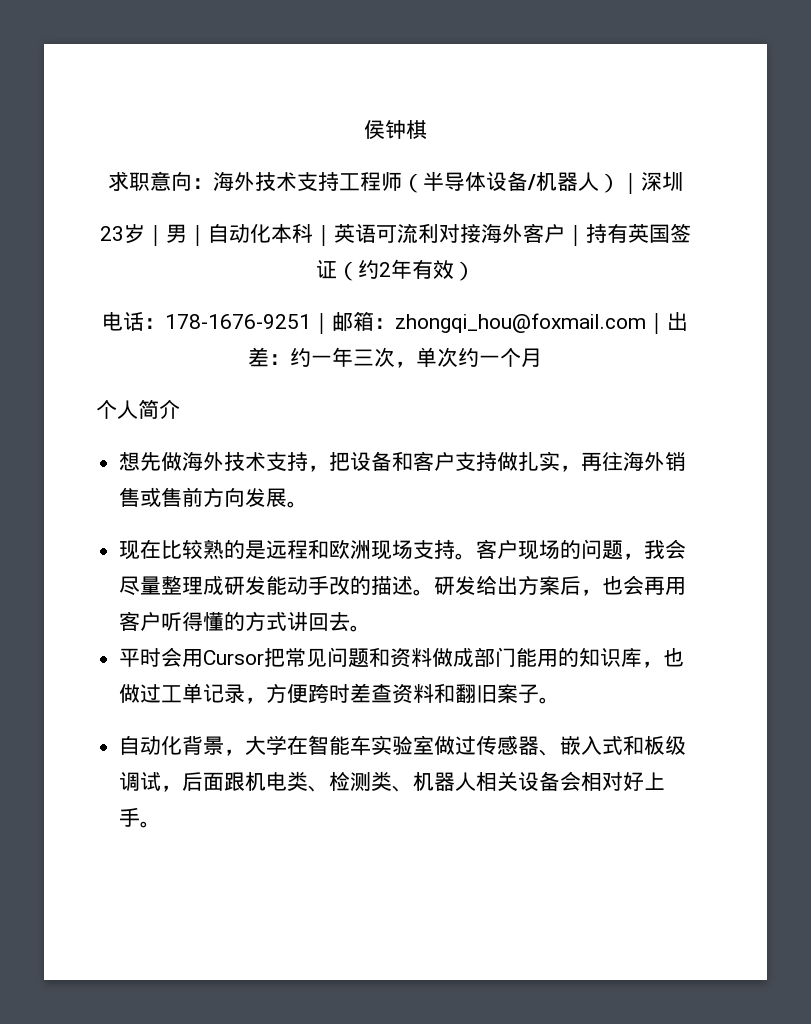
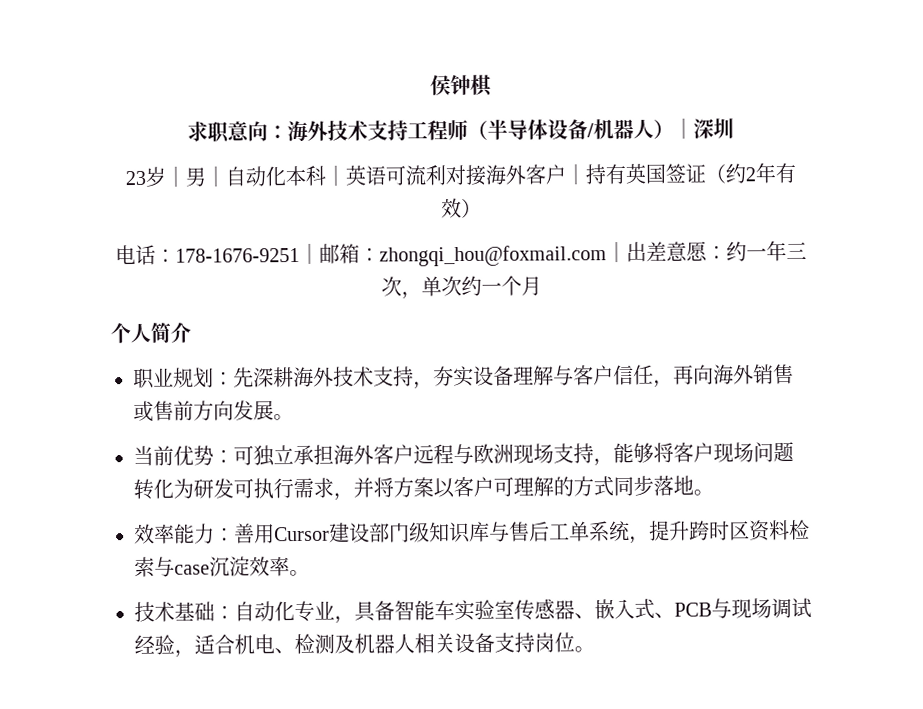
(269, 357) none -> [666,241,708,262] 意愿
[119,451,624,472] 想先做海外技术支持，把设备和客户支持做扎实，再往 -> [133,364,714,390] 职业规划：先深耕海外技术支持，夯实设备理解与客户信任，再向
[119,539,687,560] [119,575,687,596] [119,611,372,632] [119,647,685,668] [119,683,561,704] [119,735,309,756] 现在比较熟的是远程和欧洲现场支持。客户现场的问题，我会尽量整理成研发能动手改的描述。研发给出方案后，也会再用客户听得懂的方式讲回去。 // 平时会用Cursor把常见问题和资料做成部门能用的知识库，也做过工单记录，方便跨时差查资料和翻旧案子。 // 自动化背景，大学在 -> [133,441,794,467] [133,475,714,501] [134,519,810,545] [134,556,310,578] [134,600,395,624] 当前优势：可独立承担海外客户远程与欧洲现场支持，能够将客户现场问题转化为研发可执行需求，并将方案以客户可理解的方式同步落地。 // 效率能力：善用Cursor建设部门级知识库与售后工单系统，提升跨时区资料检索与case沉淀效率。 // 技术基础：自动化专业，具备
[434,736,477,755] 做过 -> (515, 609) none
[623,735,687,755] [119,771,414,792] 和板级调试，后面跟机电类、检测类、 -> [654,597,812,619] [134,633,355,658] 、PCB与现场调试经验，适合机电、检测及
[560,771,666,791] [119,807,141,827] 会相对好上手 -> [494,632,575,653] 支持岗位

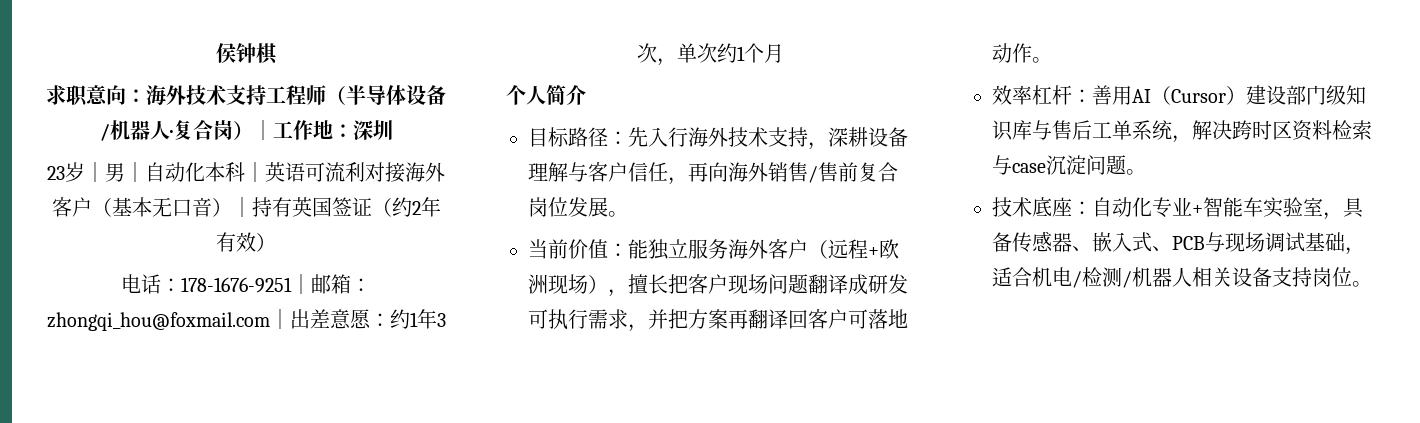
[652,118,694,140] ）｜ -> [169,120,353,141] ·复合岗）｜工作地：
(566, 174) none -> [91,197,232,217] （基本无口音）
[746,241,807,262] 一年三 -> [409,309,446,329] 1年3
[480,282,502,294] 一 -> [736,46,745,61] 1
[133,367,294,390] 职业规划：先深耕 -> [528,127,688,147] 目标路径：先入行
[433,365,474,388] 夯实 -> [828,127,868,147] 深耕
[133,400,234,423] 或售前方向 -> [808,162,898,183] [528,197,568,217] /售前复合岗位
[173,442,674,467] 优势：可独立承担海外客户远程与欧洲现场支持，能够将 -> [568,239,899,260] [528,274,688,297] 价值：能独立服务海外客户（远程+欧洲现场），擅长把
[133,478,194,501] 转化为 -> [808,274,868,295] 翻译成
[373,475,714,499] [134,523,330,545] 将方案以客户可理解的方式同步落地。 // 效率能力：善用Cursor -> [668,309,908,329] [992,43,1052,63] [992,85,1246,105] 把方案再翻译回客户可落地动作。 // 效率杠杆：善用AI（Cursor）
[649,520,690,541] 提升 -> [1192,120,1232,140] 解决
[249,556,290,577] 效率 -> [1086,155,1126,175] 问题
[174,601,215,622] 基础 -> [1032,197,1072,217] 底座
[334,600,395,624] ，具备 -> [1192,205,1203,215] +
(515, 609) none -> [1323,198,1364,220] [992,232,1012,252] ，具备
[134,634,175,655] 经验 -> [1305,232,1345,252] 基础
[274,633,355,655] 、检测及 -> [1072,267,1132,288] /检测/

